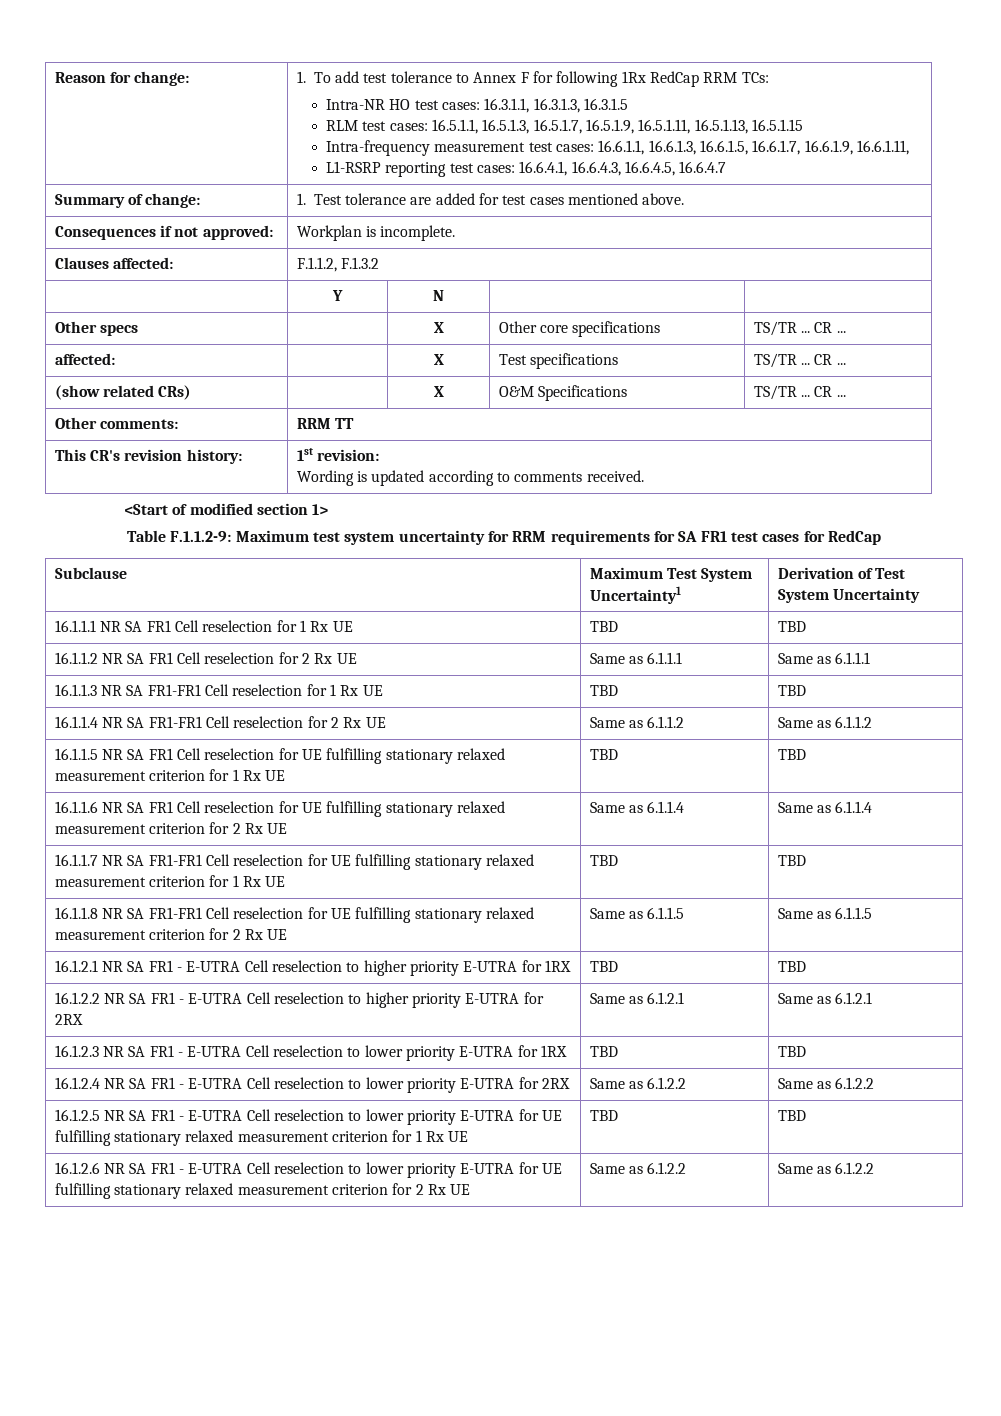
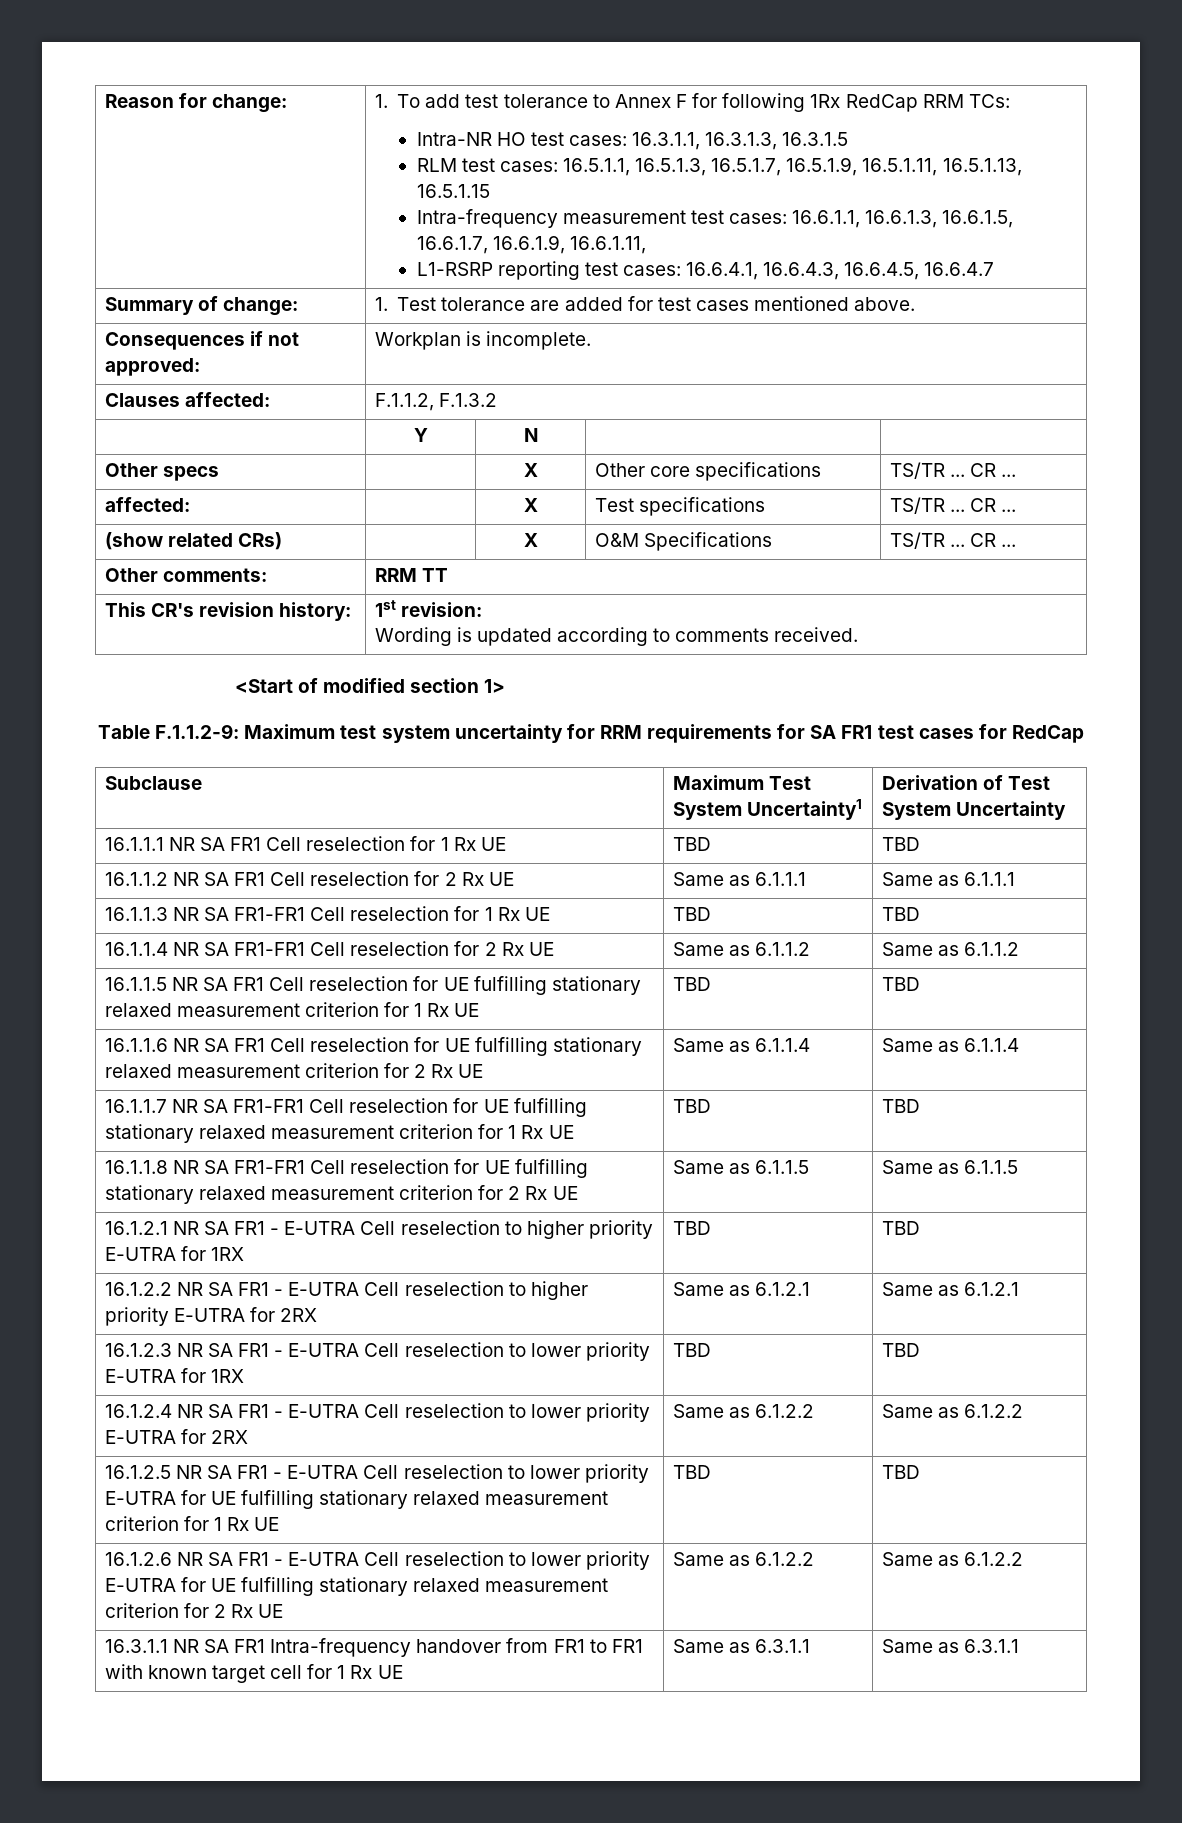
(875, 1168) none -> [104,1638,643,1657] [104,1664,403,1683] [672,1639,810,1653] [881,1639,1019,1653] // 16.3.1.1 NR SA FR1 Intra-frequency handover from FR1 to FR1 with known target cell for 1 Rx UE | Same as 6.3.1.1 | Same as 6.3.1.1

